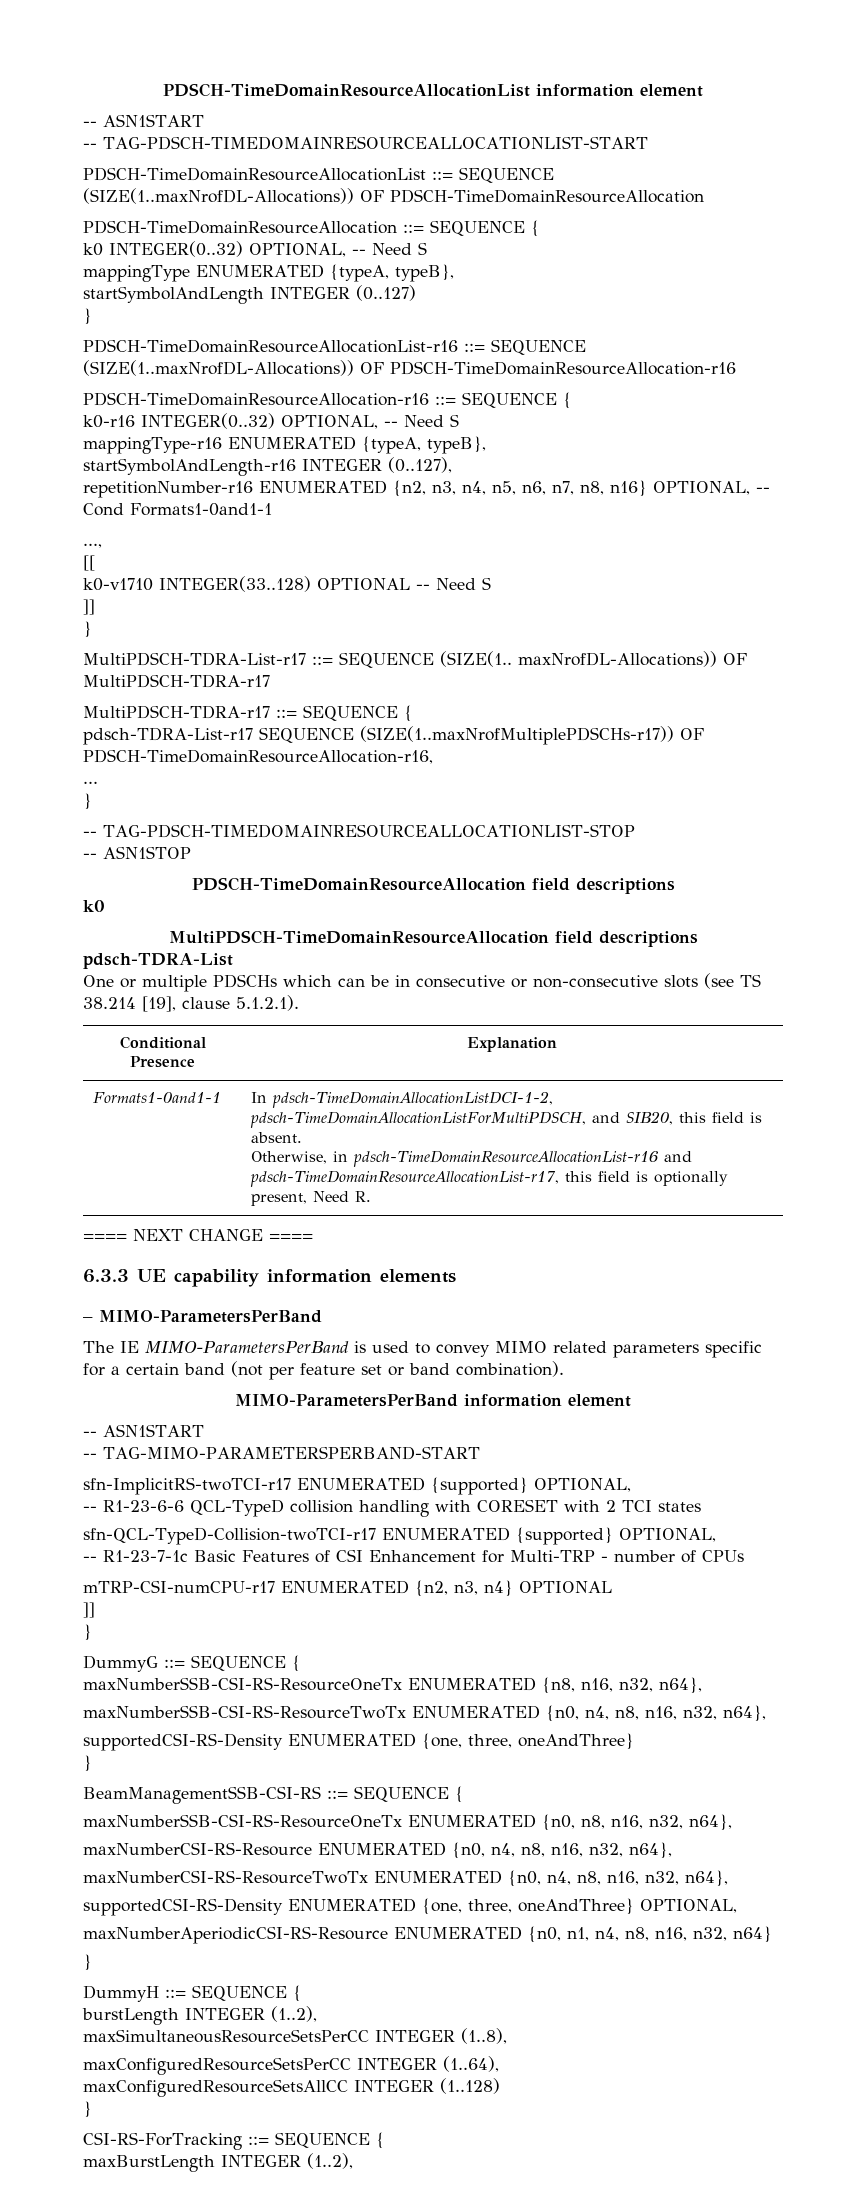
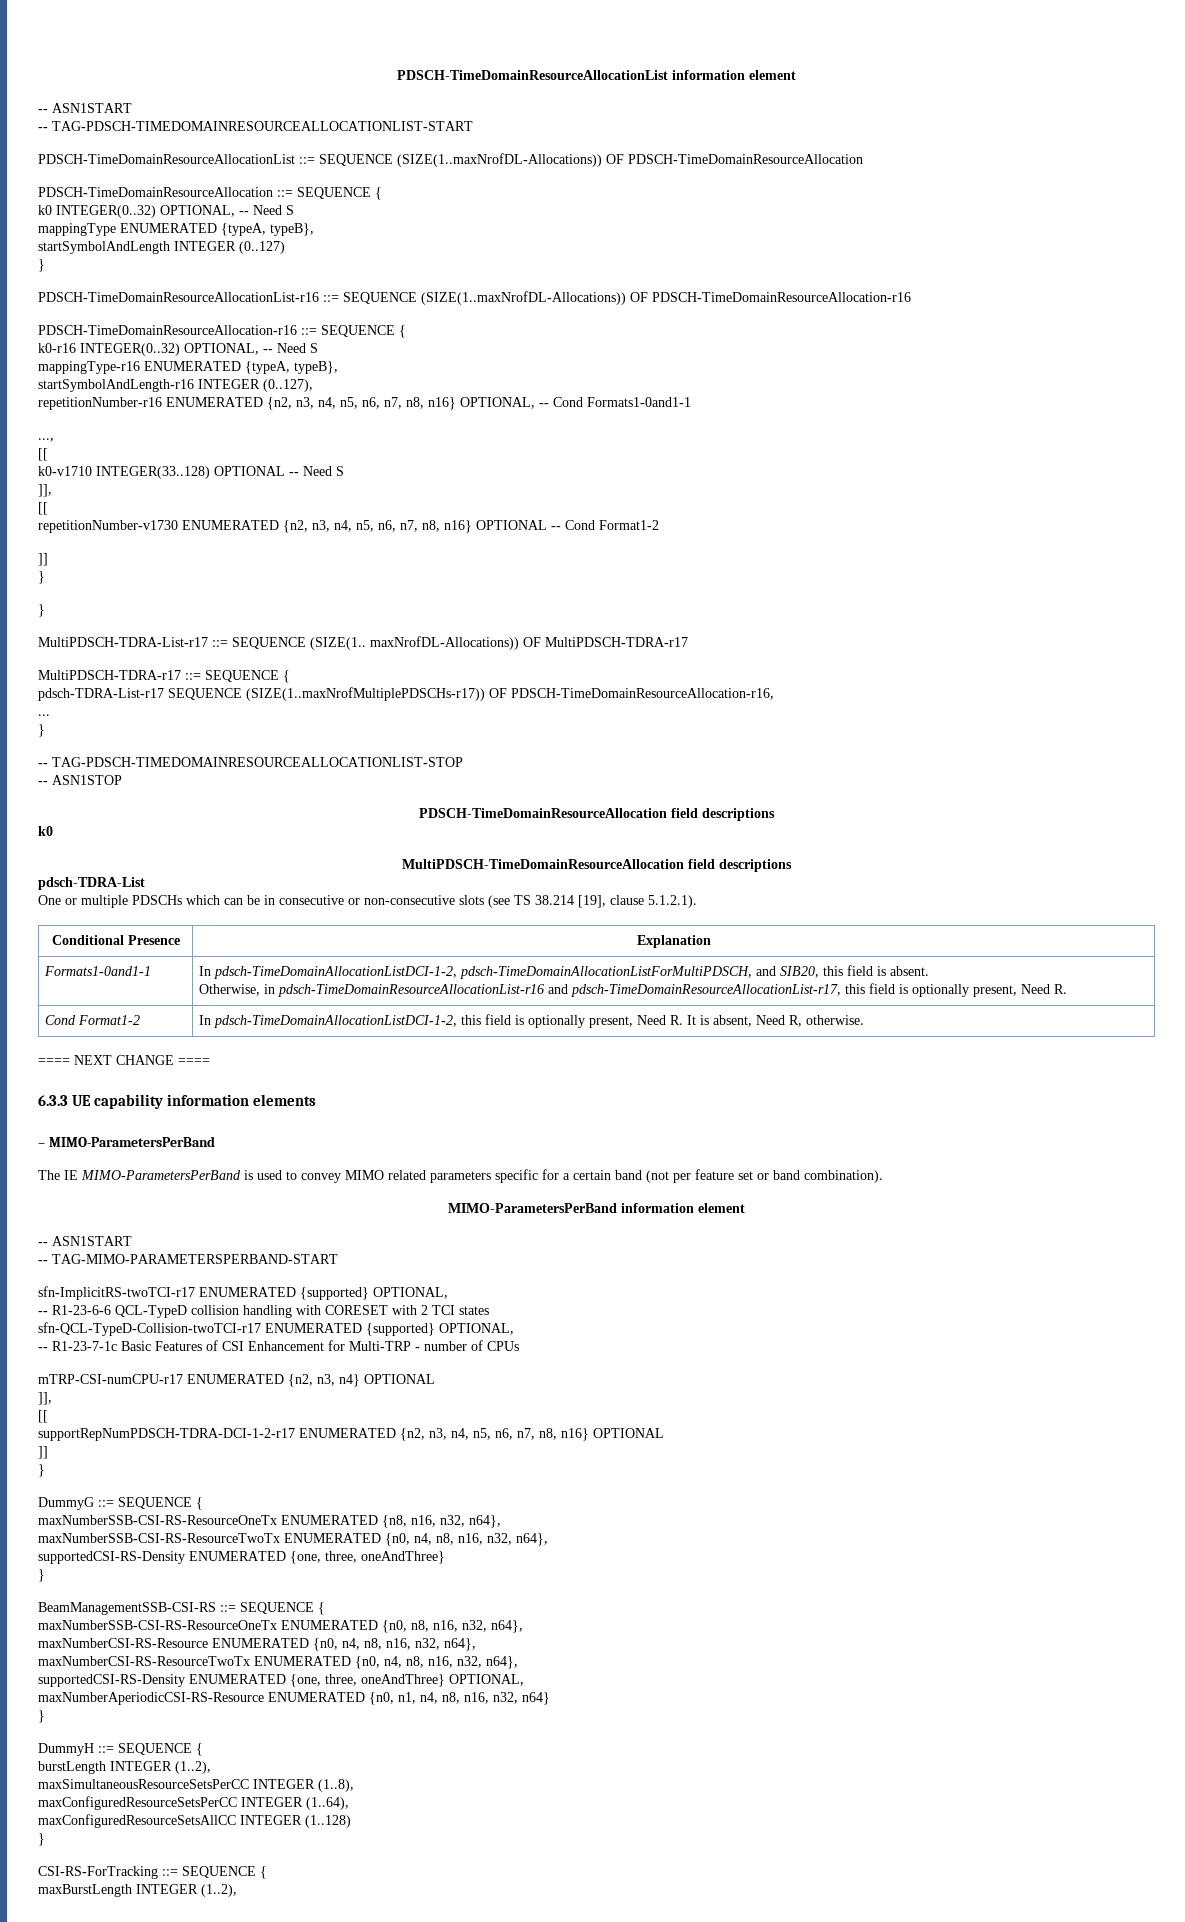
[83,599,95,615] [83,621,92,638] // ]] // } -> [38,484,52,497] [38,502,48,515] [38,520,659,533] [38,553,48,566] [38,571,45,584] [38,604,45,617] // ]], // [[ // repetitionNumber-v1730 ENUMERATED {n2, n3, n4, n5, n6, n7, n8, n16} OPTIONAL -- Cond Format1-2 // ]] // } // }
(371, 1196) none -> [44,1015,140,1025] [198,1014,864,1028] // Cond Format1-2 | In pdsch-TimeDomainAllocationListDCI-1-2, this field is optionally present, Need R. It is absent, Need R, otherwise.
(612, 1587) none -> [38,1392,52,1405] [38,1410,48,1423] [38,1428,664,1441] // ]], // [[ // supportRepNumPDSCH-TDRA-DCI-1-2-r17 ENUMERATED {n2, n3, n4, n5, n6, n7, n8, n16} OPTIONAL

